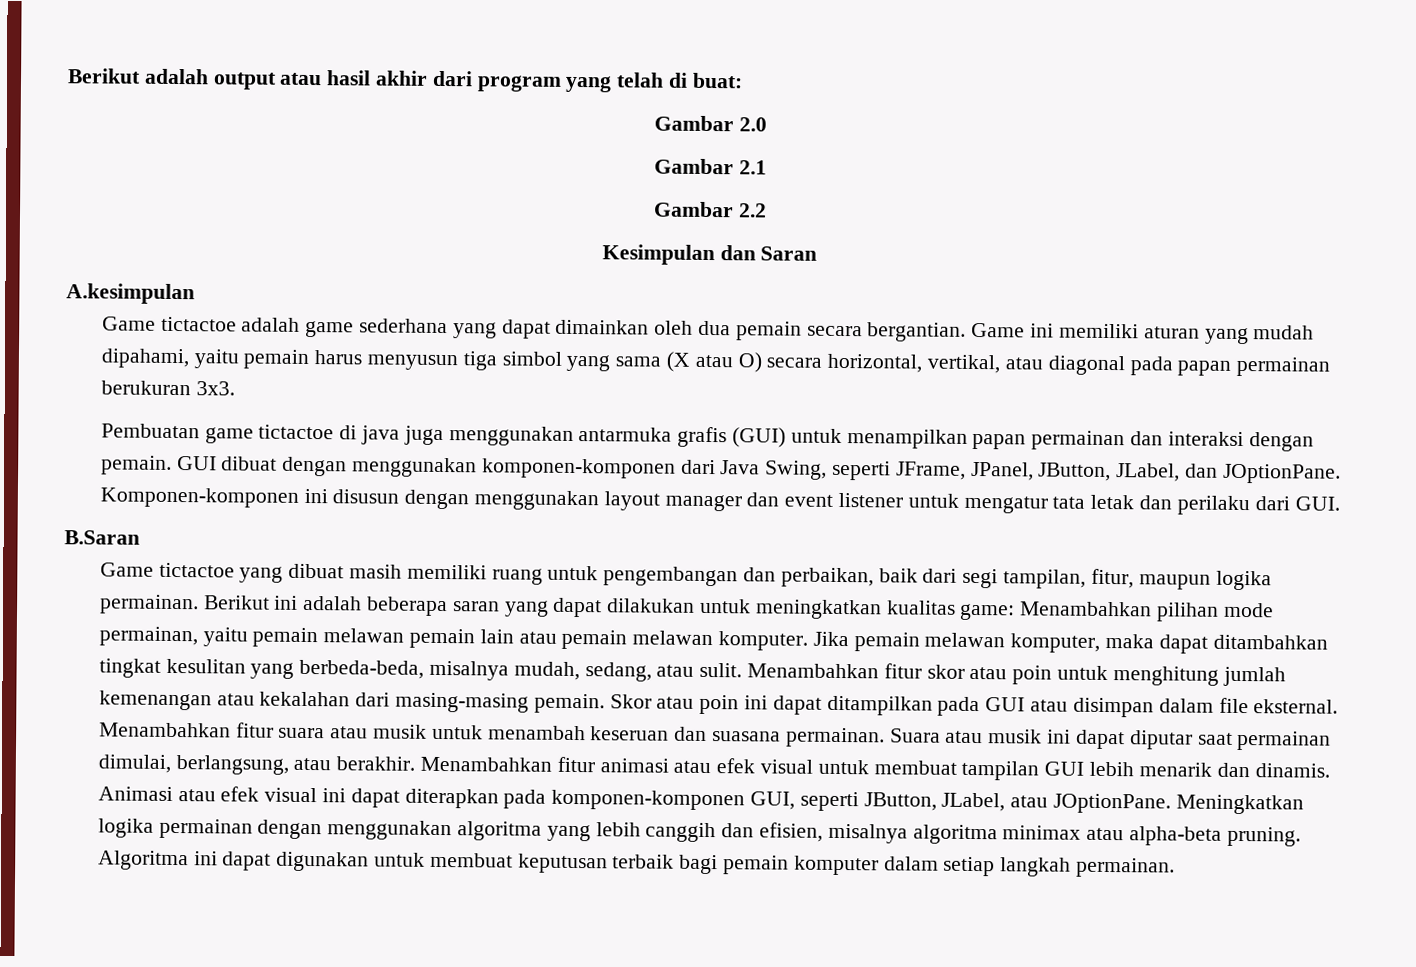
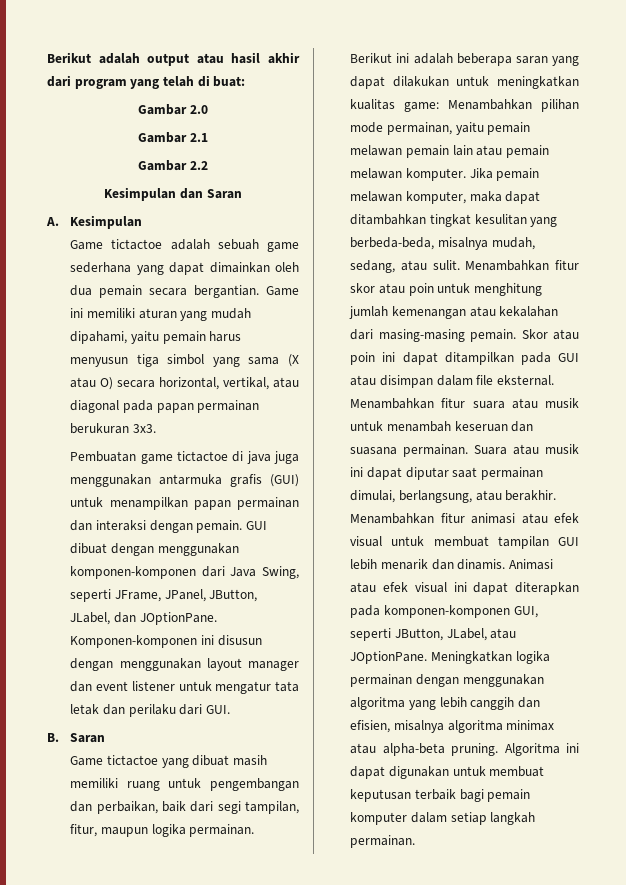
[66,283,195,305] A.kesimpulan -> [46,215,143,229] A. Kesimpulan
(301, 324) none -> [217,239,259,250] sebuah
[64,530,140,545] B.Saran -> [47,733,106,743] B. Saran

